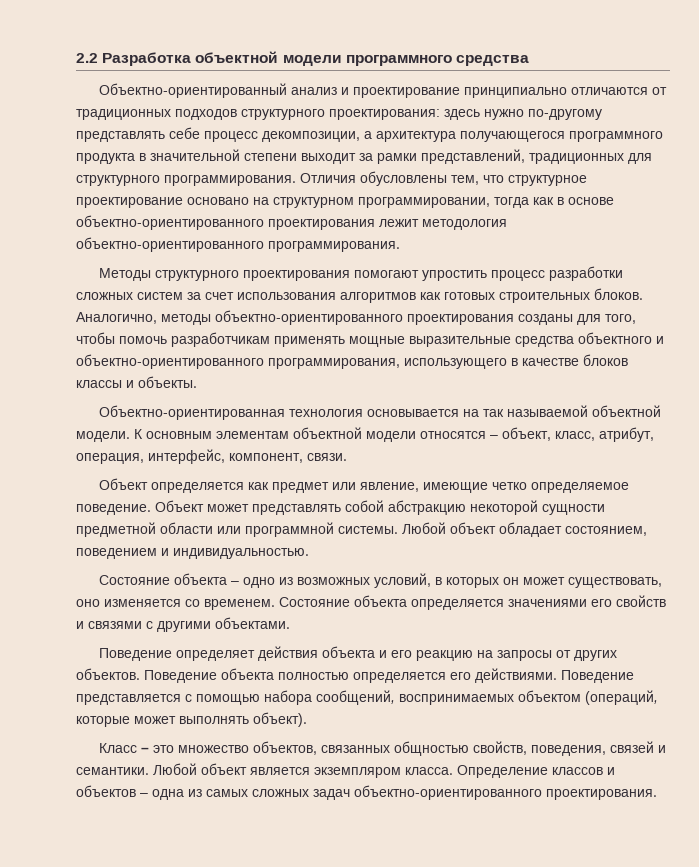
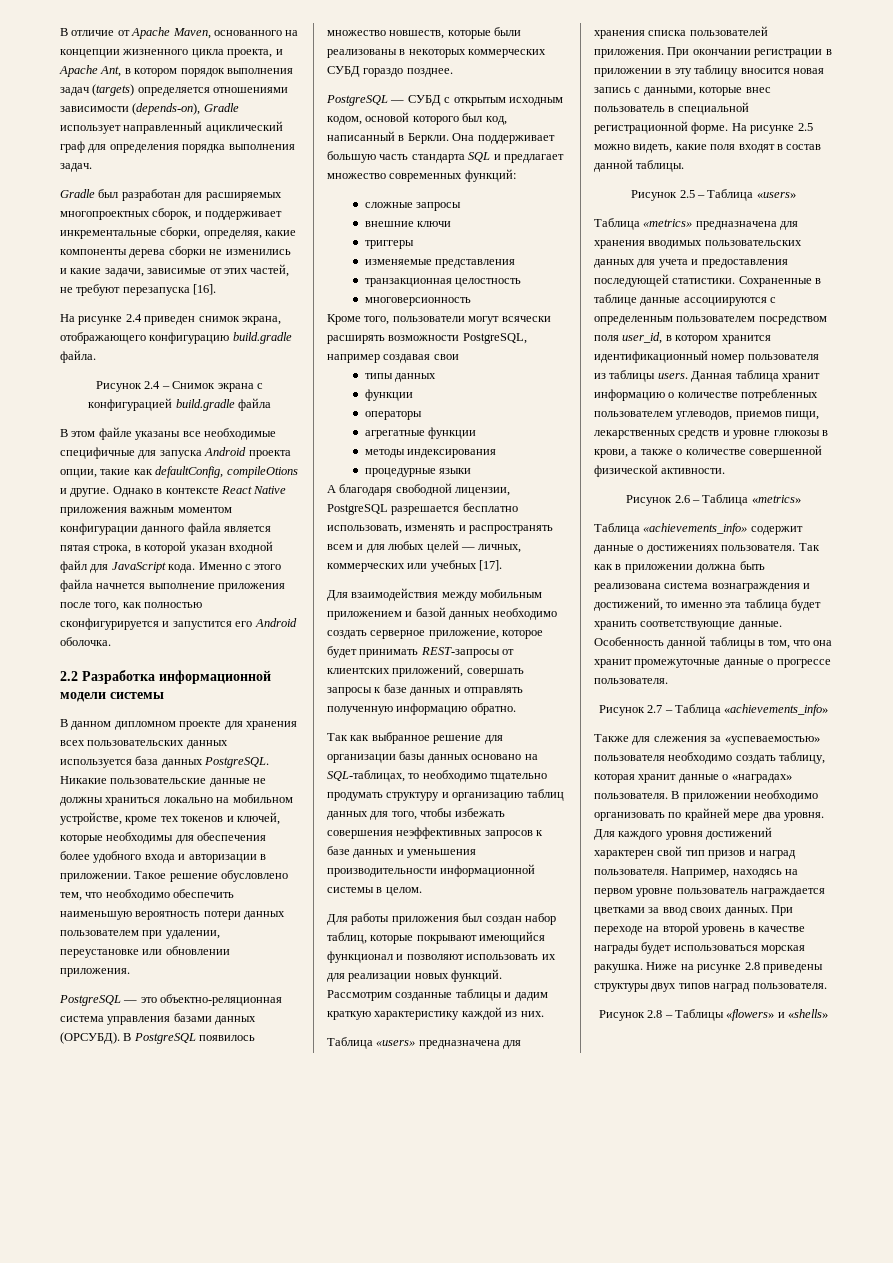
[76,51,529,66] [99,83,668,98] [76,109,602,120] [76,127,663,142] [76,149,652,164] [76,171,587,186] [76,197,614,208] [76,215,507,230] [76,237,400,252] [99,266,624,281] [76,288,643,303] [76,310,636,325] [76,332,664,347] [76,354,628,369] [76,376,197,388] [99,405,662,420] [76,427,654,442] [76,449,347,464] [99,478,630,493] [76,500,605,515] [76,522,647,537] [76,548,309,559] [99,573,663,588] [76,595,666,610] [76,617,290,632] [99,646,618,661] [76,668,634,683] [76,690,658,705] [76,712,307,727] [99,741,667,756] [76,763,615,778] [76,785,657,800] 2.2 Разработка объектной модели программного средства // Объектно-ориентированный анализ и проектирование принципиально отличаются от традиционных подходов структурного проектирования: здесь нужно по-другому представлять себе процесс декомпозиции, а архитектура получающегося программного продукта в значительной степени выходит за рамки представлений, традиционных для структурного программирования. Отличия обусловлены тем, что структурное проектирование основано на структурном программировании, тогда как в основе объектно-ориентированного проектирования лежит методология объектно-ориентированного программирования. // Методы структурного проектирования помогают упростить процесс разработки сложных систем за счет использования алгоритмов как готовых строительных блоков. Аналогично, методы объектно-ориентированного проектирования созданы для того, чтобы помочь разработчикам применять мощные выразительные средства объектного и объектно-ориентированного программирования, использующего в качестве блоков классы и объекты. // Объектно-ориентированная технология основывается на так называемой объектной модели. К основным элементам объектной модели относятся – объект, класс, атрибут, операция, интерфейс, компонент, связи. // Объект определяется как предмет или явление, имеющие четко определяемое поведение. Объект может представлять собой абстракцию некоторой сущности предметной области или программной системы. Любой объект обладает состоянием, поведением и индивидуальностью. // Состояние объекта – одно из возможных условий, в которых он может существовать, оно изменяется со временем. Состояние объекта определяется значениями его свойств и связями с другими объектами. // Поведение определяет действия объекта и его реакцию на запросы от других объектов. Поведение объекта полностью определяется его действиями. Поведение представляется с помощью набора сообщений, воспринимаемых объектом (операций, которые может выполнять объект). // Класс – это множество объектов, связанных общностью свойств, поведения, связей и семантики. Любой объект является экземпляром класса. Определение классов и объектов – одна из самых сложных задач объектно-ориентированного проектирования. -> [60,27,299,39] [60,49,283,58] [59,65,293,77] [60,84,289,96] [60,103,239,115] [60,121,283,134] [60,141,295,153] [60,163,92,172] [60,189,282,201] [60,208,283,220] [60,227,297,239] [60,246,291,258] [60,264,290,277] [60,284,217,296] [60,314,281,325] [60,332,292,344] [60,350,96,363] [96,381,263,392] [88,398,271,411] [60,427,276,440] [60,447,291,459] [60,466,298,478] [60,486,287,497] [60,507,232,516] [60,522,272,535] [60,541,273,554] [60,560,282,573] [60,579,286,592] [60,602,203,611] [60,618,297,630] [60,637,111,646] [60,670,271,684] [60,692,164,702] [60,719,297,730] [60,740,228,749] [60,756,270,768] [60,776,267,787] [60,794,293,806] [60,812,280,825] [60,832,267,844] [60,851,266,863] [60,870,289,882] [60,889,235,901] [60,911,286,920] [60,930,220,939] [60,946,230,958] [60,968,130,977] [59,994,283,1006] [60,1013,257,1025] [60,1032,256,1044] [327,27,522,39] [327,49,547,58] [327,66,453,77] [326,95,563,106] [327,112,507,125] [327,131,555,144] [327,151,564,163] [327,169,516,182] [364,202,462,211] [364,221,452,227] [364,240,414,249] [364,259,516,268] [364,278,522,287] [364,297,471,306] [327,314,551,325] [327,333,527,344] [327,354,459,363] [364,373,437,382] [364,389,413,401] [364,411,422,420] [364,427,477,439] [364,449,497,458] [364,468,472,477] [327,483,511,496] [327,503,518,515] [327,525,554,534] [327,540,522,553] [327,560,503,572] [327,588,543,601] [327,607,557,620] [327,630,544,639] [327,646,515,658] [327,664,524,677] [327,684,523,696] [327,703,516,715] [327,732,503,744] [327,751,538,763] [327,770,548,782] [327,789,564,801] [327,808,505,820] [327,827,544,839] [327,846,477,858] [327,864,536,877] [327,887,422,896] [327,913,556,925] [327,931,546,944] [327,951,556,963] [327,969,503,982] [327,989,548,1001] [327,1007,544,1020] [327,1037,522,1049] [594,26,768,39] [594,47,832,58] [594,65,824,77] [594,87,771,96] [594,102,749,115] [594,121,813,134] [594,144,822,153] [594,159,685,172] [631,189,796,201] [594,218,799,230] [594,240,802,249] [594,259,788,268] [594,274,822,287] [594,294,777,306] [594,316,827,325] [594,332,771,344] [594,350,819,363] [594,370,820,382] [594,389,819,401] [594,411,820,420] [594,430,828,439] [594,445,822,458] [594,464,726,477] [626,494,801,506] [594,523,803,535] [594,543,820,554] [594,561,765,573] [594,583,811,592] [594,598,821,611] [594,621,782,630] [594,636,833,649] [594,659,831,668] [594,678,668,684] [598,704,829,716] [594,734,820,745] [594,752,826,764] [594,774,792,783] [594,790,819,802] [594,808,824,821] [594,827,773,840] [594,846,796,859] [594,867,799,878] [594,888,826,897] [594,905,793,916] [594,922,805,935] [594,942,806,954] [594,962,823,973] [594,983,827,992] [598,1009,829,1021] В отличие от Apache Maven, основанного на концепции жизненного цикла проекта, и Apache Ant, в котором порядок выполнения задач (targets) определяется отношениями зависимости (depends-on), Gradle использует направленный ациклический граф для определения порядка выполнения задач. // Gradle был разработан для расширяемых многопроектных сборок, и поддерживает инкрементальные сборки, определяя, какие компоненты дерева сборки не изменились и какие задачи, зависимые от этих частей, не требуют перезапуска [16]. // На рисунке 2.4 приведен снимок экрана, отображающего конфигурацию build.gradle файла. // Рисунок 2.4 – Снимок экрана с конфигурацией build.gradle файла // В этом файле указаны все необходимые специфичные для запуска Android проекта опции, такие как defaultConfig, compileOtions и другие. Однако в контексте React Native приложения важным моментом конфигурации данного файла является пятая строка, в которой указан входной файл для JavaScript кода. Именно с этого файла начнется выполнение приложения после того, как полностью сконфигурируется и запустится его Android оболочка. // 2.2 Разработка информационной модели системы // В данном дипломном проекте для хранения всех пользовательских данных используется база данных PostgreSQL. Никакие пользовательские данные не должны храниться локально на мобильном устройстве, кроме тех токенов и ключей, которые необходимы для обеспечения более удобного входа и авторизации в приложении. Такое решение обусловлено тем, что необходимо обеспечить наименьшую вероятность потери данных пользователем при удалении, переустановке или обновлении приложения. // PostgreSQL — это объектно-реляционная система управления базами данных (ОРСУБД). В PostgreSQL появилось множество новшеств, которые были реализованы в некоторых коммерческих СУБД гораздо позднее. // PostgreSQL — СУБД с открытым исходным кодом, основой которого был код, написанный в Беркли. Она поддерживает большую часть стандарта SQL и предлагает множество современных функций: // сложные запросы // внешние ключи // триггеры // изменяемые представления // транзакционная целостность // многоверсионность // Кроме того, пользователи могут всячески расширять возможности PostgreSQL, например создавая свои // типы данных // функции // операторы // агрегатные функции // методы индексирования // процедурные языки // А благодаря свободной лицензии, PostgreSQL разрешается бесплатно использовать, изменять и распространять всем и для любых целей — личных, коммерческих или учебных [17]. // Для взаимодействия между мобильным приложением и базой данных необходимо создать серверное приложение, которое будет принимать REST-запросы от клиентских приложений, совершать запросы к базе данных и отправлять полученную информацию обратно. // Так как выбранное решение для организации базы данных основано на SQL-таблицах, то необходимо тщательно продумать структуру и организацию таблиц данных для того, чтобы избежать совершения неэффективных запросов к базе данных и уменьшения производительности информационной системы в целом. // Для работы приложения был создан набор таблиц, которые покрывают имеющийся функционал и позволяют использовать их для реализации новых функций. Рассмотрим созданные таблицы и дадим краткую характеристику каждой из них. // Таблица «users» предназначена для хранения списка пользователей приложения. При окончании регистрации в приложении в эту таблицу вносится новая запись с данными, которые внес пользователь в специальной регистрационной форме. На рисунке 2.5 можно видеть, какие поля входят в состав данной таблицы. // Рисунок 2.5 – Таблица «users» // Таблица «metrics» предназначена для хранения вводимых пользовательских данных для учета и предоставления последующей статистики. Сохраненные в таблице данные ассоциируются с определенным пользователем посредством поля user_id, в котором хранится идентификационный номер пользователя из таблицы users. Данная таблица хранит информацию о количестве потребленных пользователем углеводов, приемов пищи, лекарственных средств и уровне глюкозы в крови, а также о количестве совершенной физической активности. // Рисунок 2.6 – Таблица «metrics» // Таблица «achievements_info» содержит данные о достижениях пользователя. Так как в приложении должна быть реализована система вознаграждения и достижений, то именно эта таблица будет хранить соответствующие данные. Особенность данной таблицы в том, что она хранит промежуточные данные о прогрессе пользователя. // Рисунок 2.7 – Таблица «achievements_info» // Также для слежения за «успеваемостью» пользователя необходимо создать таблицу, которая хранит данные о «наградах» пользователя. В приложении необходимо организовать по крайней мере два уровня. Для каждого уровня достижений характерен свой тип призов и наград пользователя. Например, находясь на первом уровне пользователь награждается цветками за ввод своих данных. При переходе на второй уровень в качестве награды будет использоваться морская ракушка. Ниже на рисунке 2.8 приведены структуры двух типов наград пользователя. // Рисунок 2.8 – Таблицы «flowers» и «shells»

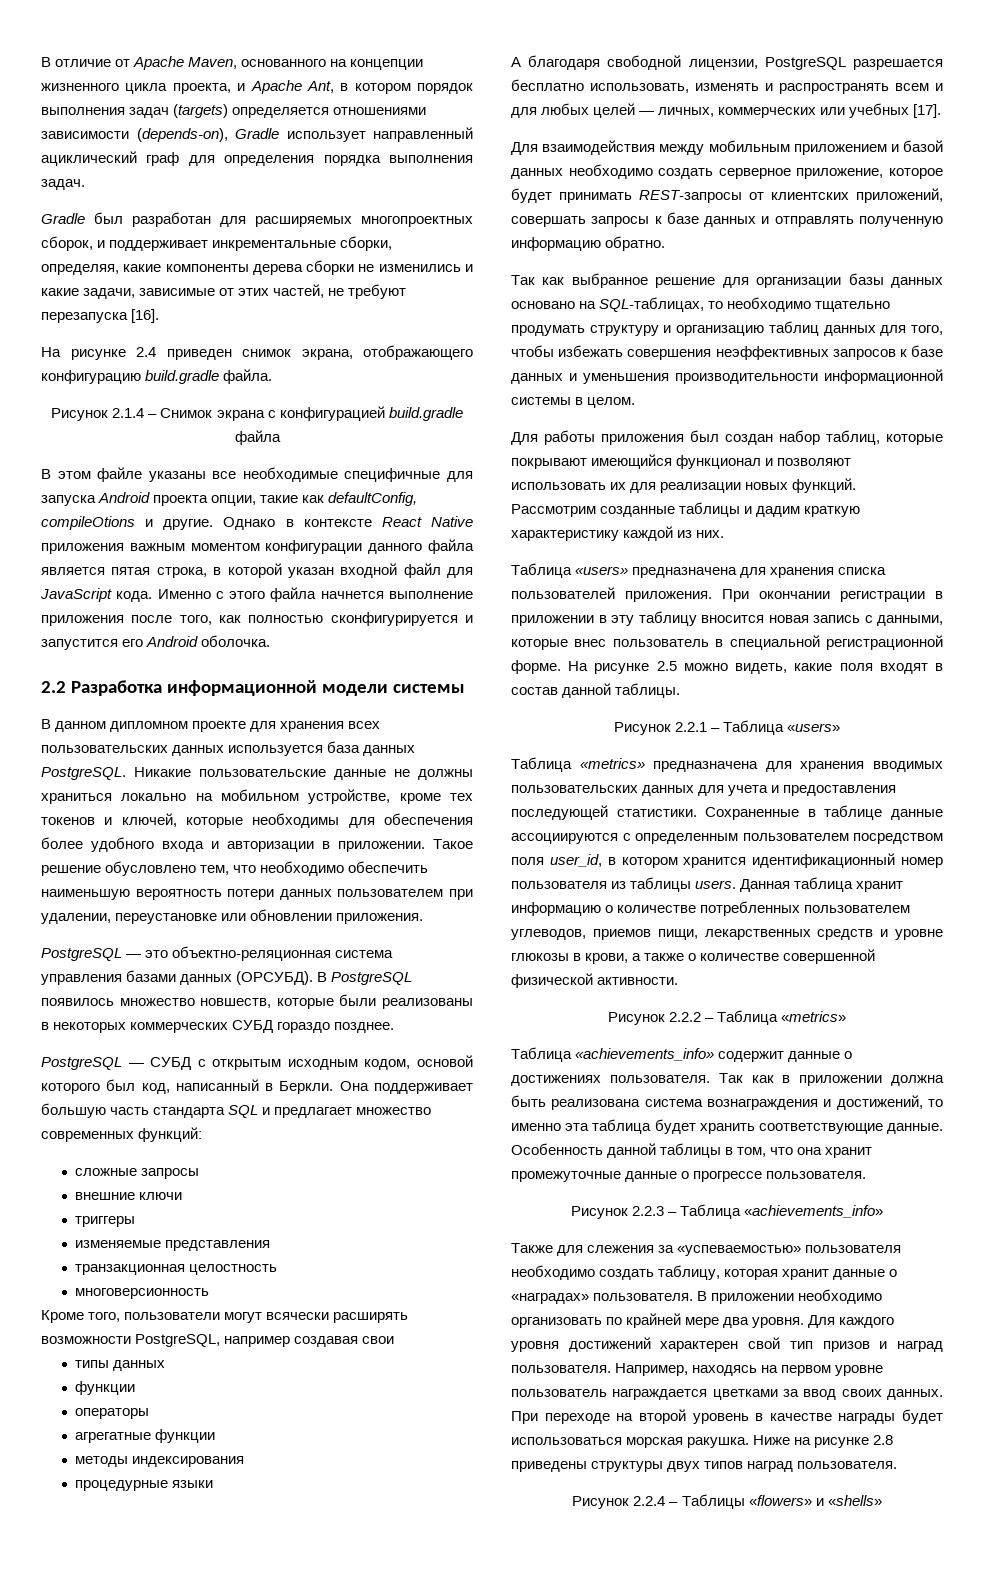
[144,381,161,389] 2.4 -> [112,408,145,418] 2.1.4
[679,190,695,198] 2.5 -> [674,722,707,732] 2.2.1
[674,495,690,503] 2.6 -> [668,1012,701,1022] 2.2.2
[647,705,663,713] 2.7 -> [631,1206,664,1216] 2.2.3
[647,1010,663,1018] 2.8 -> [633,1496,666,1506] 2.2.4

